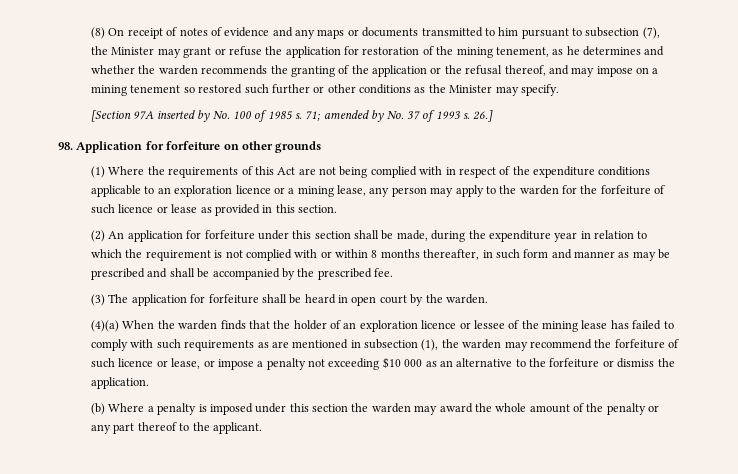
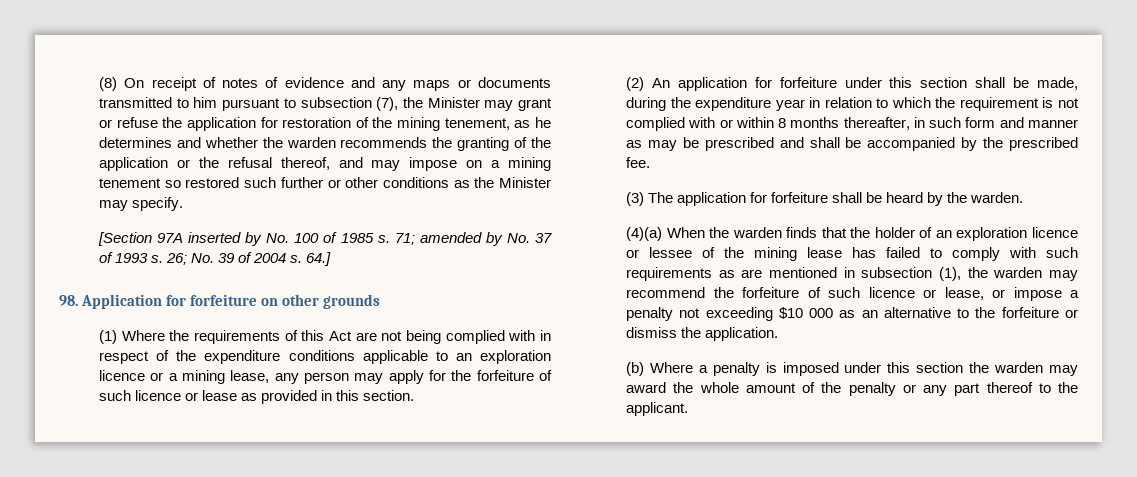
[473,110,494,122] 26.] -> [166,252,332,266] 26; No. 39 of 2004 s. 64.]
[485,185,559,195] to the warden -> (424, 377) none
[338,295,407,306] in open court -> (924, 197) none

